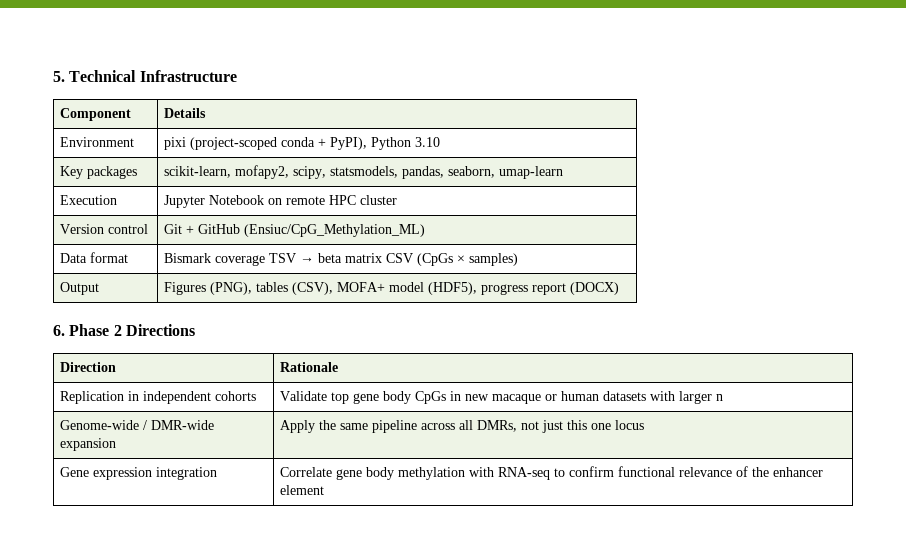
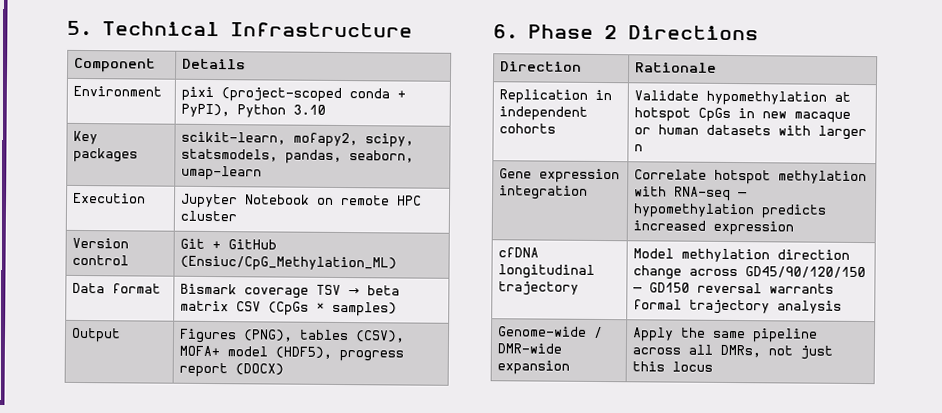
[331,391,412,404] top gene body -> [705,90,851,106] [633,107,691,122] hypomethylation at hotspot
(724, 397) none -> [498,168,620,184] [498,185,588,200] [633,169,867,185] [633,186,748,201] [632,203,827,219] [632,220,794,236] [497,247,539,258] [497,264,595,279] [497,281,579,296] [632,248,850,263] [632,265,866,280] [632,282,834,294] [632,299,842,315] // Gene expression integration | Correlate hotspot methylation with RNA-seq — hypomethylation predicts increased expression // cfDNA longitudinal trajectory | Model methylation direction change across GD45/90/120/150 — GD150 reversal warrants formal trajectory analysis
[591,423,612,430] one -> (665, 366) none
[60,467,218,480] [280,466,824,480] [280,485,325,495] // Gene expression integration | Correlate gene body methylation with RNA-seq to confirm functional relevance of the enhancer element -> (713, 366) none

